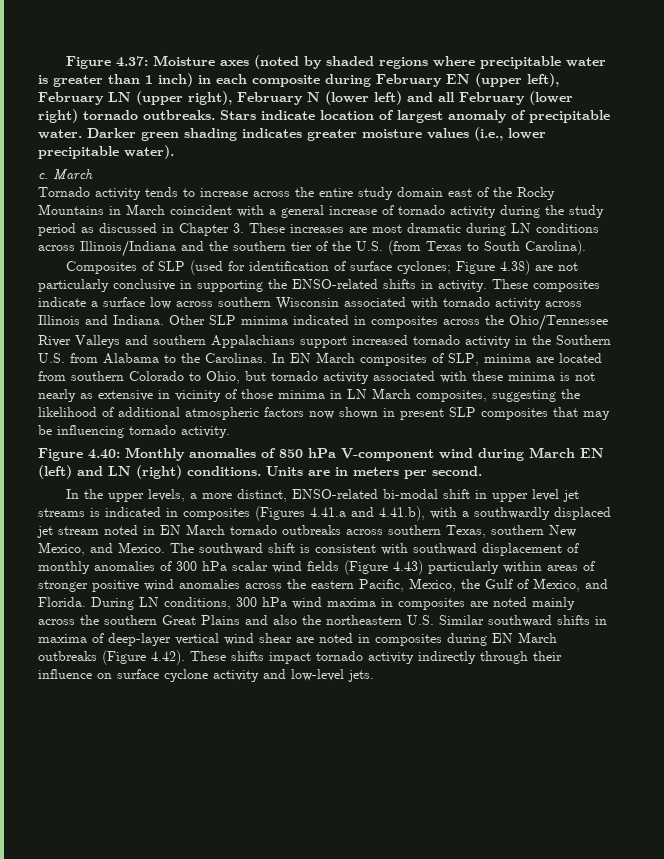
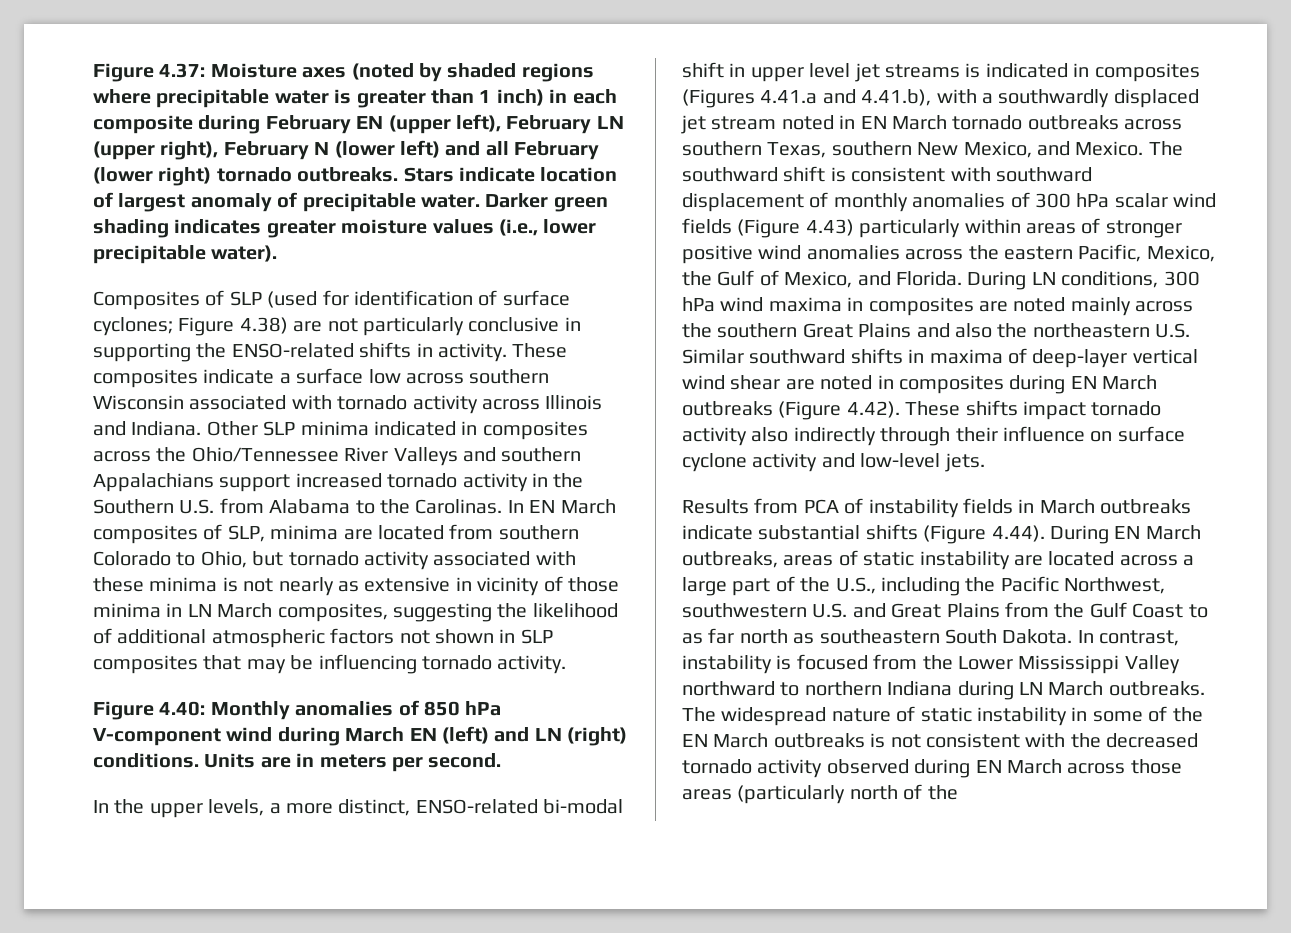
[38,169,93,181] [38,187,555,200] [38,204,604,218] [38,223,599,236] [38,240,586,257] // c. March // Tornado activity tends to increase across the entire study domain east of the Rocky Mountains in March coincident with a general increase of tornado activity during the study period as discussed in Chapter 3. These increases are most dramatic during LN conditions across Illinois/Indiana and the southern tier of the U.S. (from Texas to South Carolina). -> (278, 253) none
[309,411,334,419] now -> [399,630,430,644] not
[400,408,444,420] present -> (516, 636) none
(414, 658) none -> [751,427,789,442] also
(374, 676) none -> [682,498,1192,518] [682,524,1201,544] [682,550,1195,570] [682,576,1166,596] [682,602,1208,618] [682,628,1180,646] [682,654,1180,674] [682,681,1205,700] [682,706,1203,726] [682,733,1199,748] [682,759,1182,778] [682,784,958,804] // Results from PCA of instability fields in March outbreaks indicate substantial shifts (Figure 4.44). During EN March outbreaks, areas of static instability are located across a large part of the U.S., including the Pacific Northwest, southwestern U.S. and Great Plains from the Gulf Coast to as far north as southeastern South Dakota. In contrast, instability is focused from the Lower Mississippi Valley northward to northern Indiana during LN March outbreaks. The widespread nature of static instability in some of the EN March outbreaks is not consistent with the decreased tornado activity observed during EN March across those areas (particularly north of the

